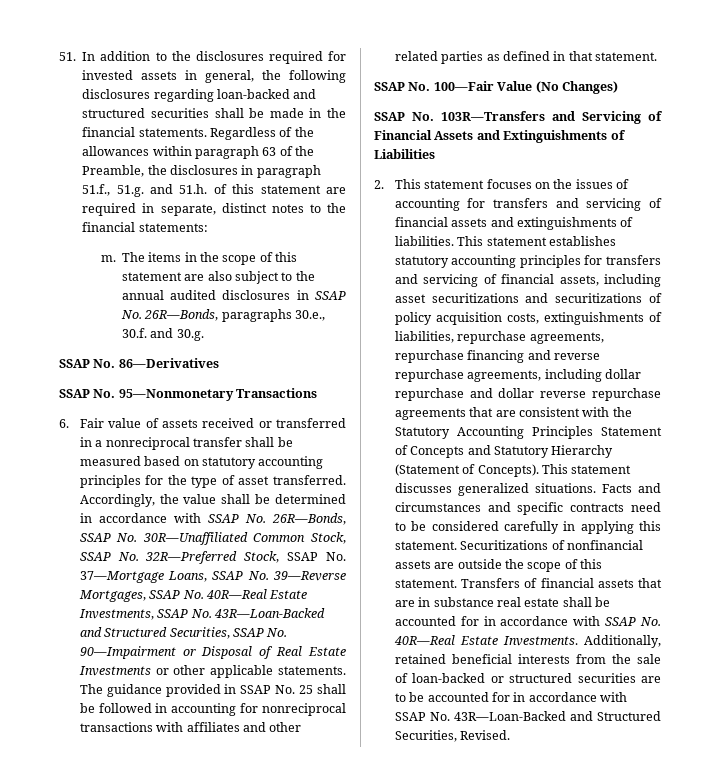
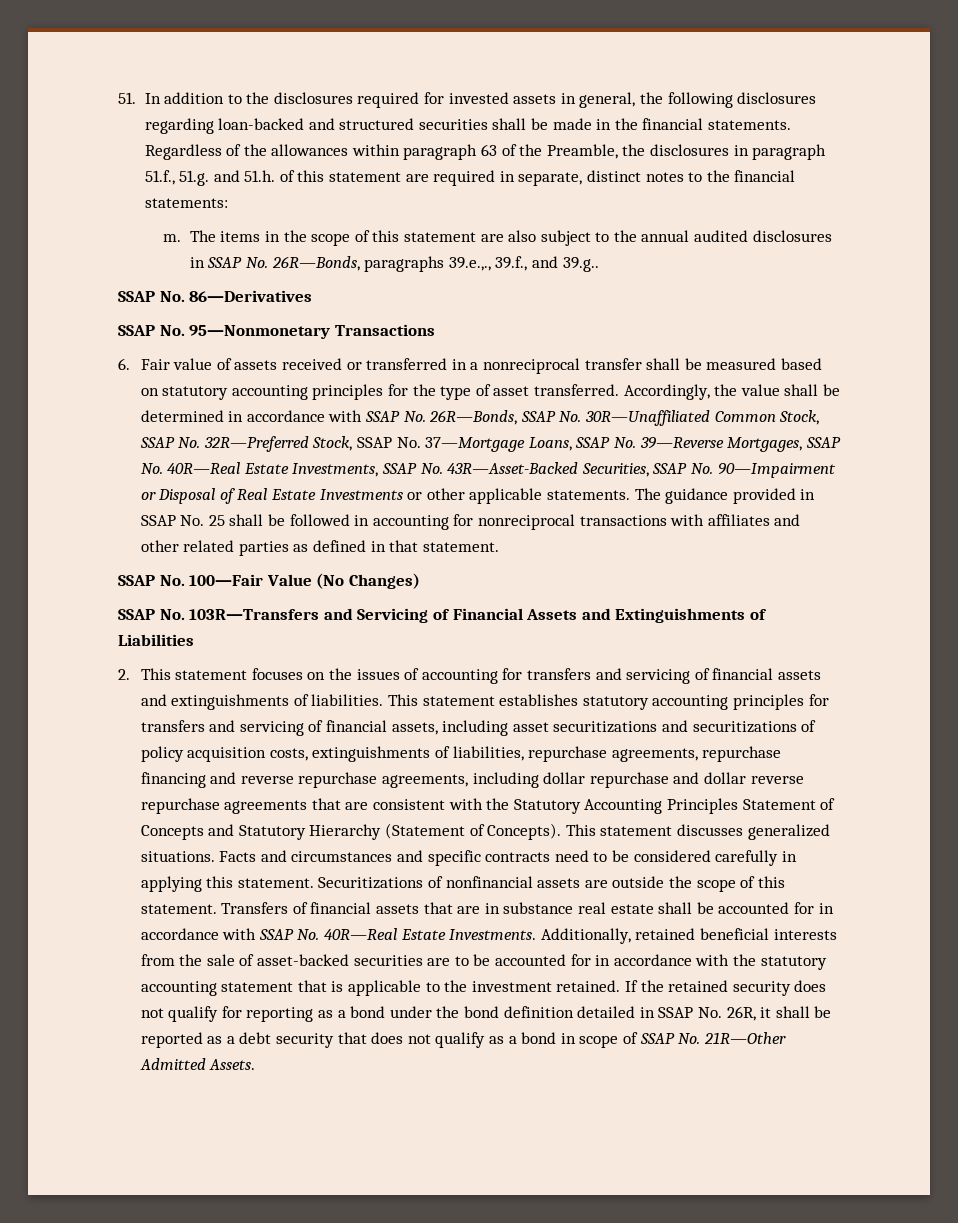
[294,310,325,321] [121,328,204,341] 30.e., 30.f. and 30.g. -> [448,256,599,272] 39.e.,., 39.f., and 39.g..
[213,608,325,618] [79,627,168,637] 43R—Loan-Backed and Structured -> [447,462,579,474] 43R—Asset-Backed
[412,673,573,683] loan-backed or structured -> [257,954,350,966] asset-backed
[394,711,661,721] [394,730,511,742] SSAP No. 43R—Loan-Backed and Structured Securities, Revised. -> [732,954,827,970] [140,980,827,996] [140,1006,832,1022] [140,1032,786,1048] [139,1058,256,1070] the statutory accounting statement that is applicable to the investment retained. If the retained security does not qualify for reporting as a bond under the bond definition detailed in SSAP No. 26R, it shall be reported as a debt security that does not qualify as a bond in scope of SSAP No. 21R—Other Admitted Assets.

